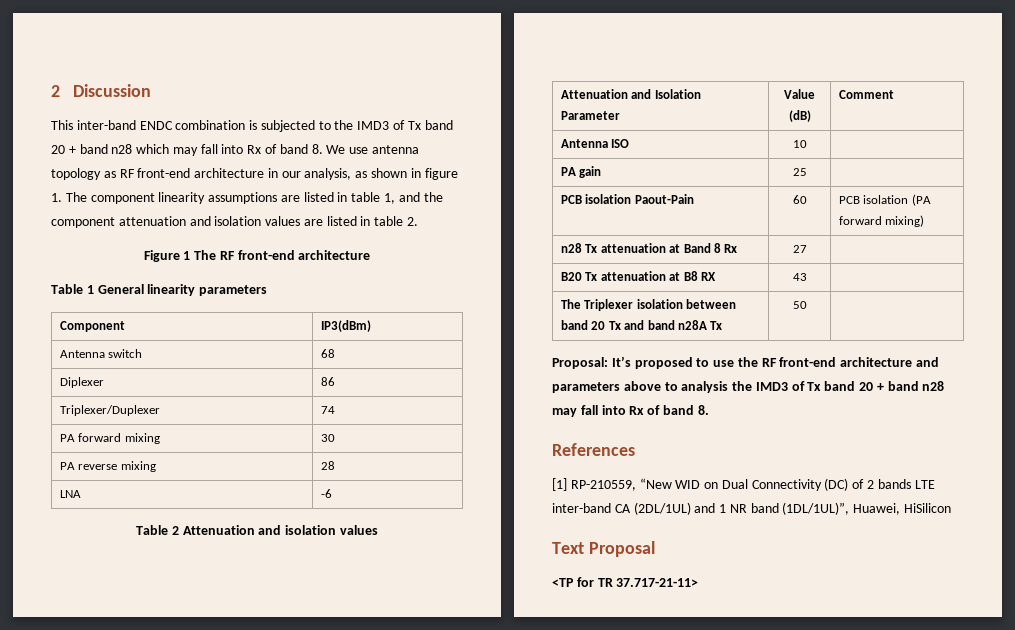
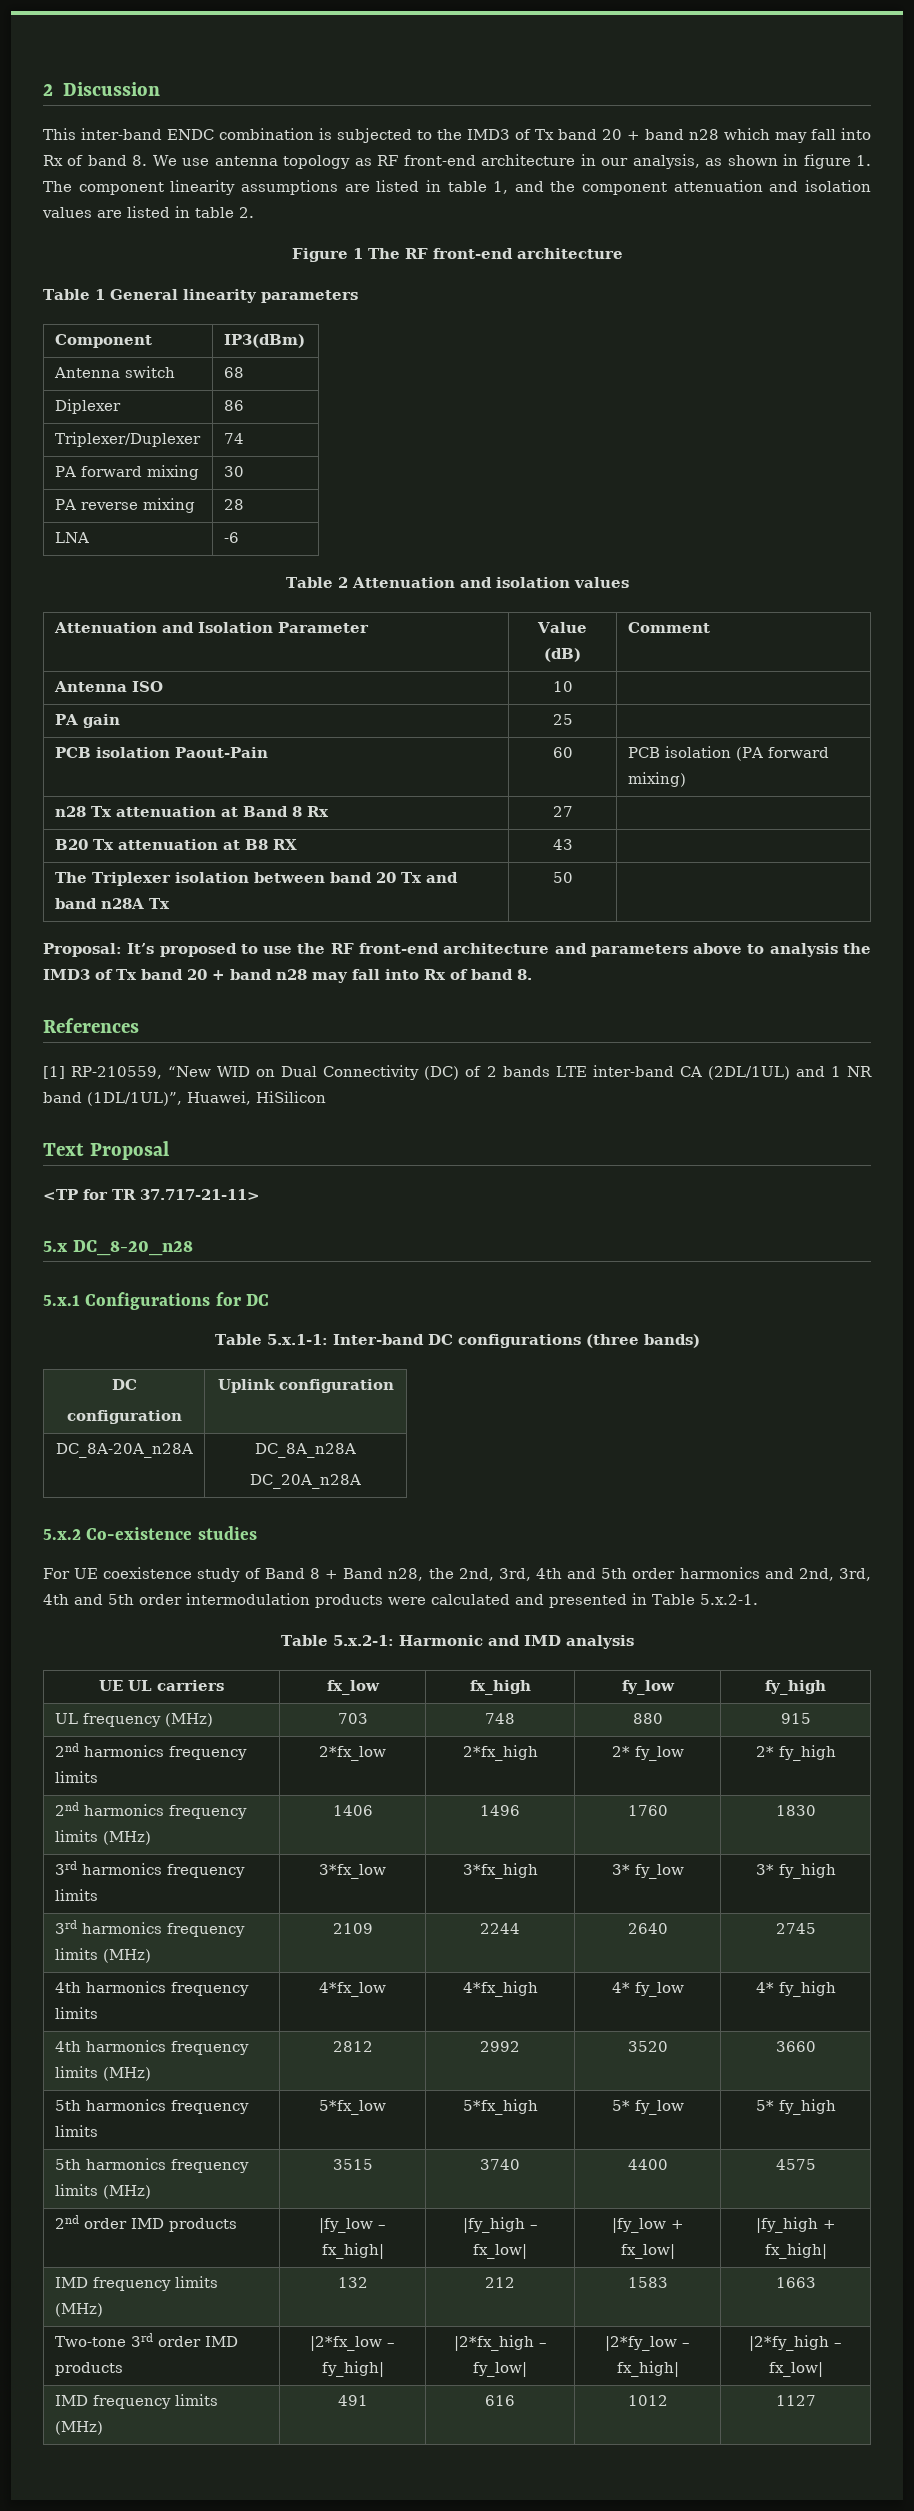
(699, 582) none -> [43,1240,193,1256] [43,1292,270,1310] [214,1334,700,1348] [111,1379,137,1390] [66,1410,182,1424] [217,1379,394,1393] [55,1443,193,1458] [255,1443,356,1458] [250,1474,361,1489] [43,1526,257,1540] [43,1567,871,1582] [43,1593,758,1608] [280,1635,634,1649] [99,1680,224,1691] [326,1680,380,1695] [469,1680,531,1695] [621,1680,675,1695] [765,1680,826,1695] [54,1713,213,1727] [337,1713,368,1724] [485,1713,515,1724] [632,1713,663,1724] [780,1713,811,1724] [54,1743,247,1760] [54,1771,98,1783] [319,1746,386,1761] [462,1745,538,1761] [611,1746,684,1761] [755,1745,836,1761] [54,1802,247,1819] [54,1830,151,1845] [332,1805,373,1816] [480,1805,520,1816] [627,1805,668,1816] [775,1805,816,1816] [54,1861,245,1878] [54,1889,98,1901] [319,1864,386,1879] [462,1863,538,1879] [611,1864,684,1879] [755,1863,836,1879] [54,1920,245,1937] [54,1948,151,1963] [332,1923,373,1934] [480,1923,520,1934] [627,1923,668,1934] [775,1923,816,1934] [54,1981,249,1996] [54,2007,98,2019] [319,1982,386,1997] [462,1981,538,1997] [611,1982,684,1997] [755,1981,836,1997] [54,2040,249,2055] [54,2066,151,2081] [332,2041,373,2052] [480,2041,520,2052] [627,2041,668,2052] [775,2041,816,2052] [54,2099,249,2114] [54,2125,98,2137] [319,2100,386,2115] [462,2099,538,2115] [611,2100,684,2115] [755,2099,836,2115] [54,2158,249,2173] [54,2184,151,2199] [332,2159,373,2170] [480,2159,520,2170] [627,2159,668,2170] [775,2159,816,2170] [54,2215,237,2232] [319,2218,386,2233] [321,2243,384,2259] [462,2217,538,2233] [473,2244,527,2259] [611,2218,684,2233] [620,2244,675,2259] [755,2217,836,2233] [764,2243,827,2259] [54,2276,218,2291] [54,2303,103,2317] [337,2277,368,2288] [485,2277,515,2288] [627,2277,668,2288] [775,2277,816,2288] [54,2333,238,2347] [54,2362,123,2376] [310,2336,395,2351] [321,2361,384,2377] [453,2335,547,2351] [473,2362,527,2377] [605,2336,690,2351] [616,2361,679,2377] [749,2335,842,2351] [768,2362,823,2377] [54,2394,218,2409] [54,2421,103,2435] [337,2395,368,2406] [485,2395,515,2406] [627,2395,668,2406] [775,2395,816,2406] // 5.x DC_8-20_n28 // 5.x.1 Configurations for DC // Table 5.x.1-1: Inter-band DC configurations (three bands) // DC // configuration | Uplink configuration // DC_8A-20A_n28A | DC_8A_n28A // DC_20A_n28A // 5.x.2 Co-existence studies // For UE coexistence study of Band 8 + Band n28, the 2nd, 3rd, 4th and 5th order harmonics and 2nd, 3rd, 4th and 5th order intermodulation products were calculated and presented in Table 5.x.2-1. // Table 5.x.2-1: Harmonic and IMD analysis // UE UL carriers | fx_low | fx_high | fy_low | fy_high // UL frequency (MHz) | 703 | 748 | 880 | 915 // 2nd harmonics frequency limits | 2*fx_low | 2*fx_high | 2* fy_low | 2* fy_high // 2nd harmonics frequency limits (MHz) | 1406 | 1496 | 1760 | 1830 // 3rd harmonics frequency limits | 3*fx_low | 3*fx_high | 3* fy_low | 3* fy_high // 3rd harmonics frequency limits (MHz) | 2109 | 2244 | 2640 | 2745 // 4th harmonics frequency limits | 4*fx_low | 4*fx_high | 4* fy_low | 4* fy_high // 4th harmonics frequency limits (MHz) | 2812 | 2992 | 3520 | 3660 // 5th harmonics frequency limits | 5*fx_low | 5*fx_high | 5* fy_low | 5* fy_high // 5th harmonics frequency limits (MHz) | 3515 | 3740 | 4400 | 4575 // 2nd order IMD products | |fy_low – fx_high| | |fy_high – fx_low| | |fy_low + fx_low| | |fy_high + fx_high| // IMD frequency limits (MHz) | 132 | 212 | 1583 | 1663 // Two-tone 3rd order IMD products | |2*fx_low – fy_high| | |2*fx_high – fy_low| | |2*fy_low – fx_high| | |2*fy_high – fx_low| // IMD frequency limits (MHz) | 491 | 616 | 1012 | 1127

